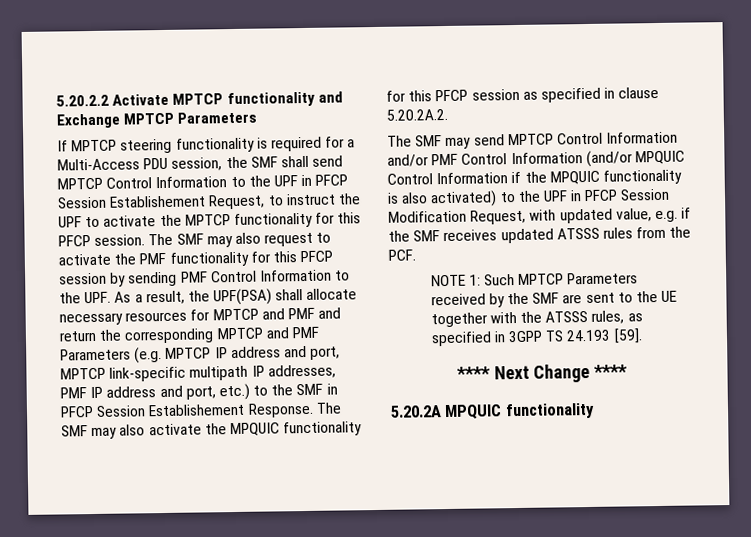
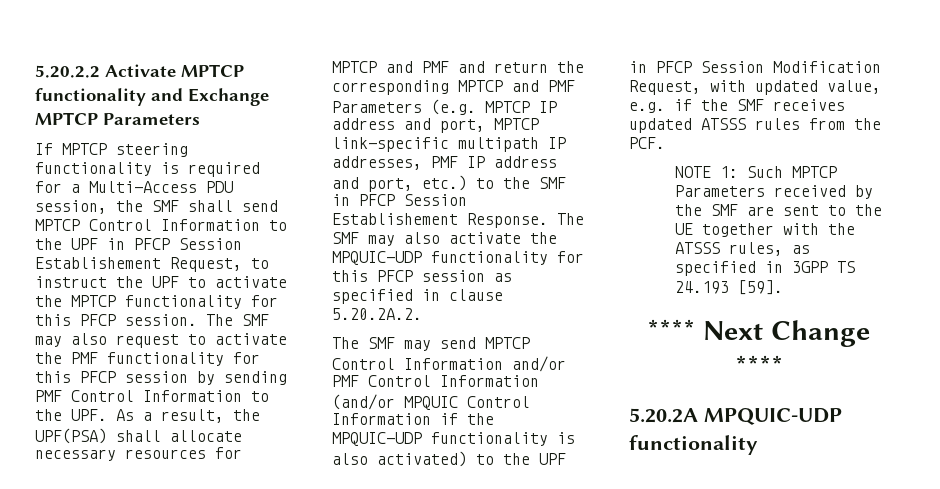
[229,422,280,437] MPQUIC -> [332,251,422,265] MPQUIC-UDP
[549,170,600,185] MPQUIC -> [332,432,422,446] MPQUIC-UDP
[444,404,503,420] MPQUIC -> [703,408,842,425] MPQUIC-UDP

